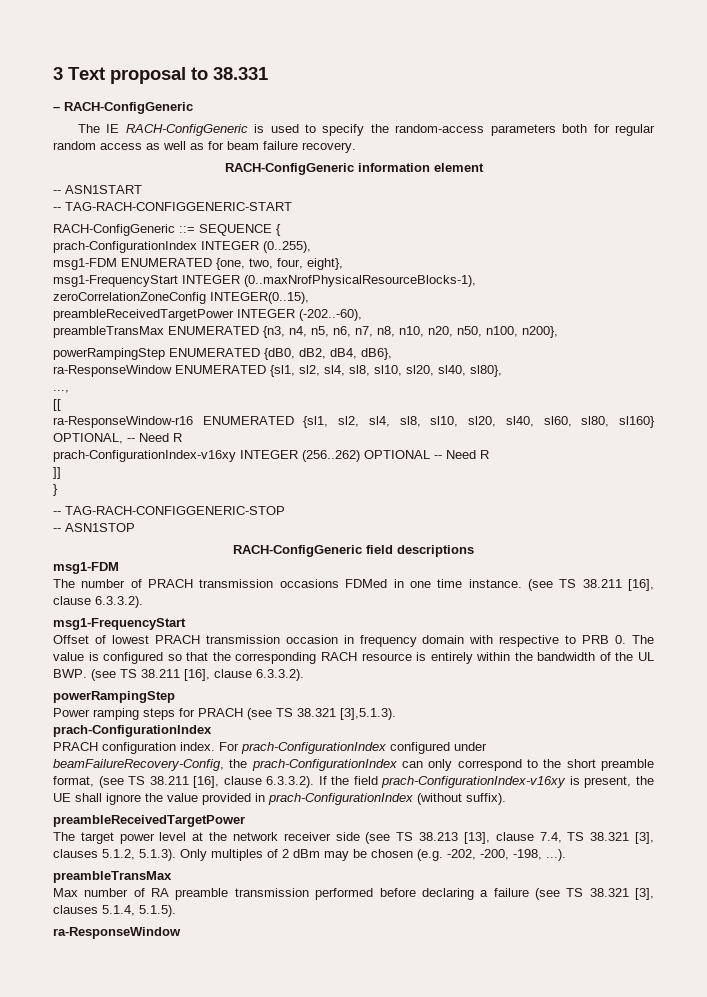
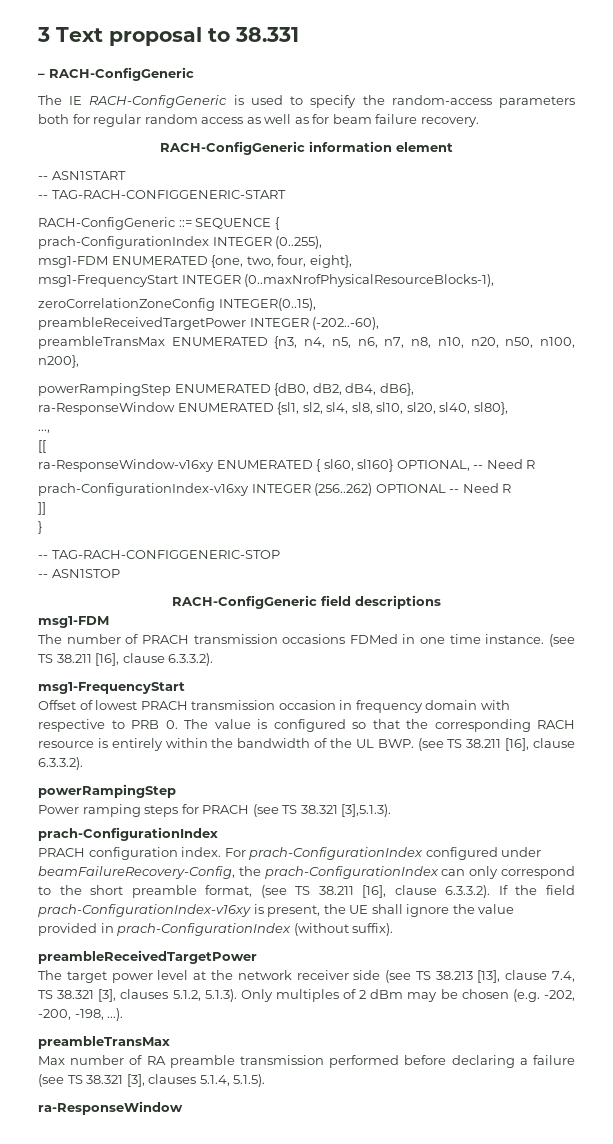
[53,416,610,428] ra-ResponseWindow-r16 ENUMERATED {sl1, sl2, sl4, sl8, sl10, sl20, sl40, sl60, sl80, -> [38,459,354,472] ra-ResponseWindow-v16xy ENUMERATED { sl60,

